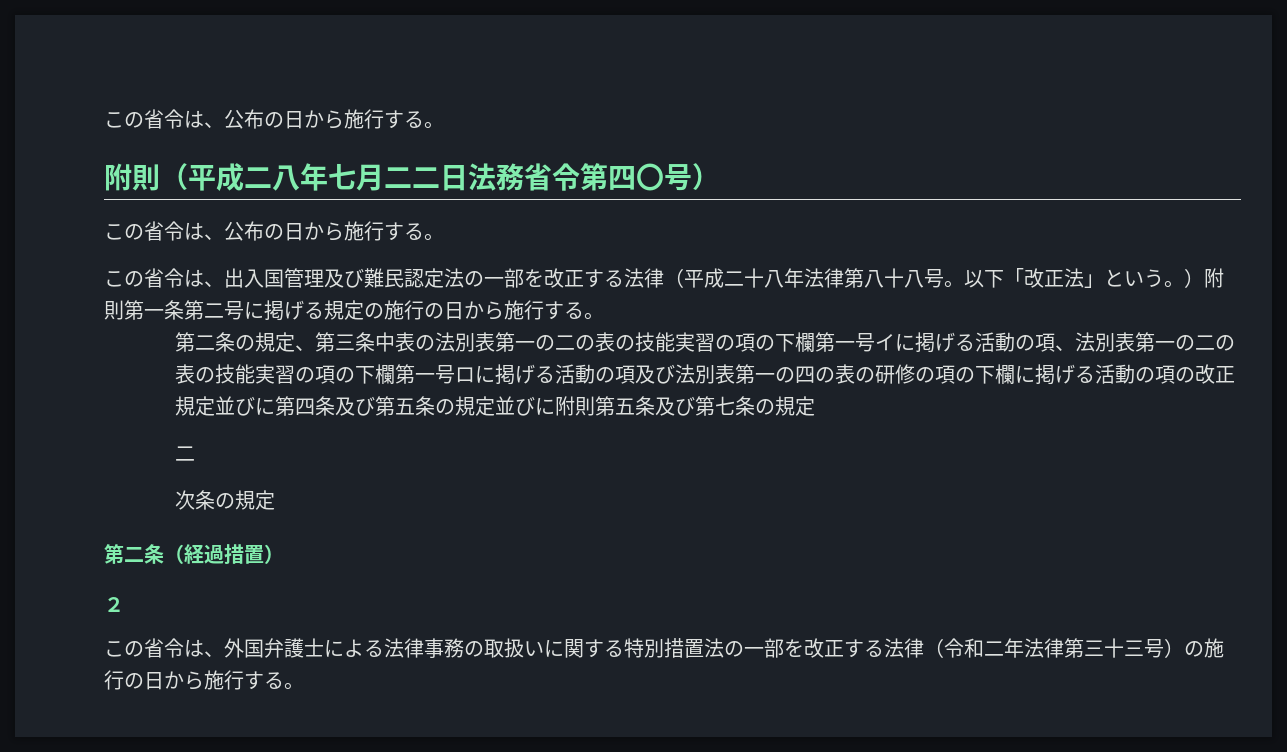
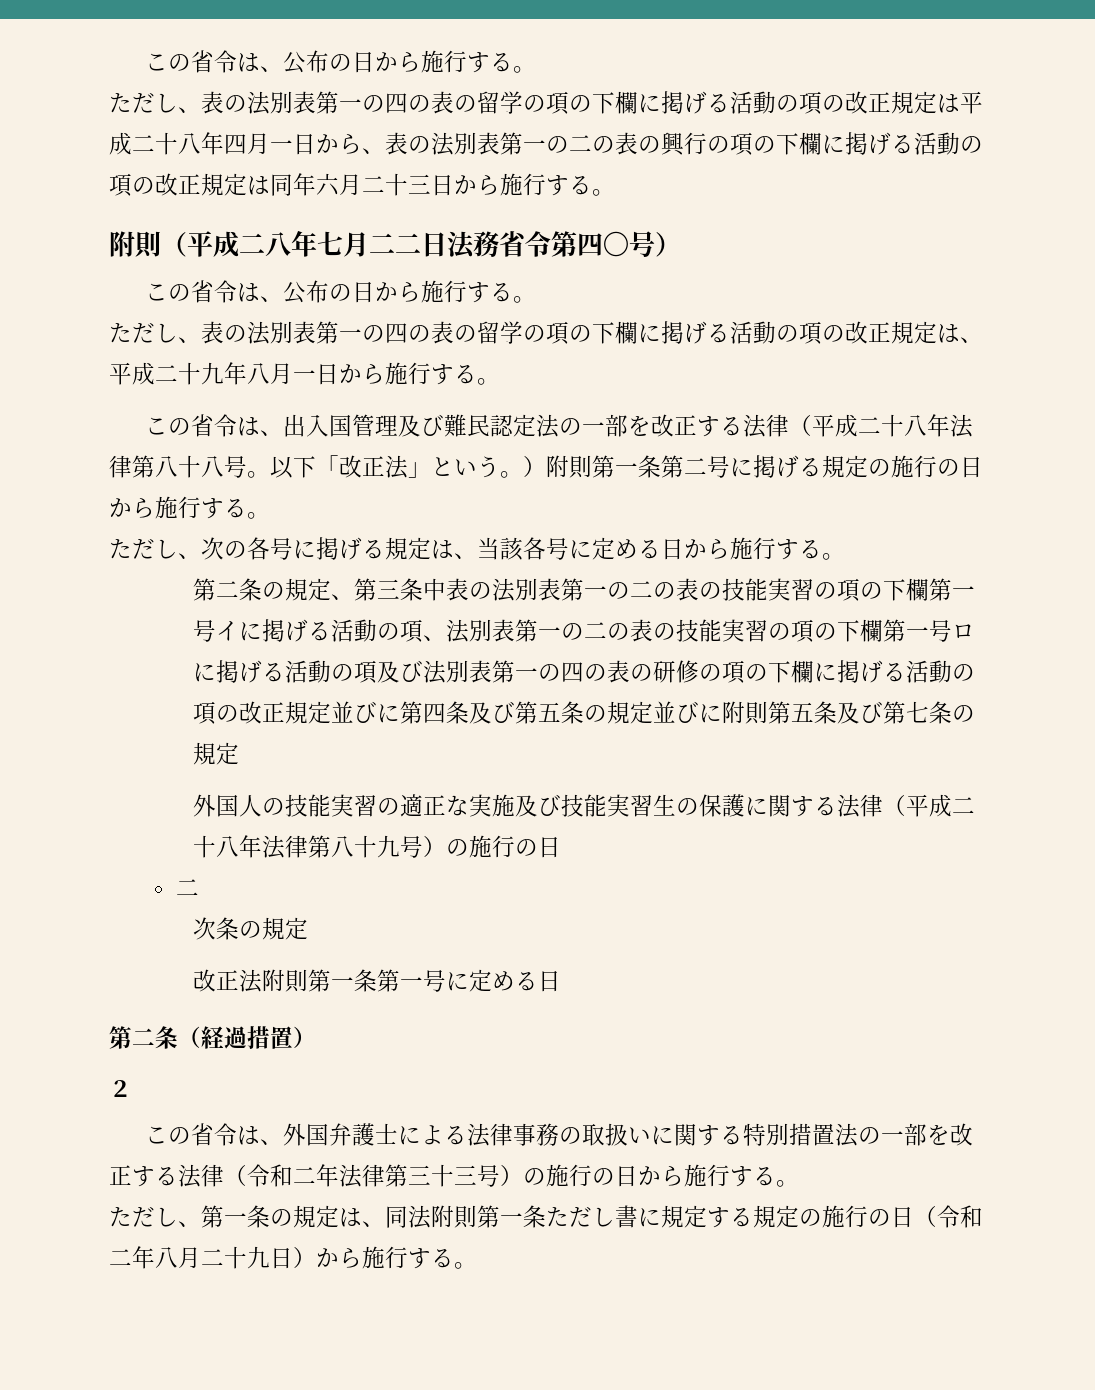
[104,109,444,129] この省令は、公布の日から施行する。 -> [145,50,537,74] [109,91,983,115] [109,132,983,156] [109,173,615,197] この省令は、公布の日から施行する。 // ただし、表の法別表第一の四の表の留学の項の下欄に掲げる活動の項の改正規定は平成二十八年四月一日から、表の法別表第一の二の表の興行の項の下欄に掲げる活動の項の改正規定は同年六月二十三日から施行する。
(444, 237) none -> [109,321,983,345] [109,362,500,385] // ただし、表の法別表第一の四の表の留学の項の下欄に掲げる活動の項の改正規定は、平成二十九年八月一日から施行する。
(604, 316) none -> [109,537,845,561] // ただし、次の各号に掲げる規定は、当該各号に定める日から施行する。
[175,446,196,461] [175,490,276,510] 二 // 次条の規定 -> [192,794,975,818] [192,835,561,859] [175,879,199,896] [192,917,308,940] [192,969,561,993] 外国人の技能実習の適正な実施及び技能実習生の保護に関する法律（平成二十八年法律第八十九号）の施行の日 // 二 // 次条の規定 // 改正法附則第一条第一号に定める日
(304, 686) none -> [109,1205,983,1229] [109,1246,477,1269] // ただし、第一条の規定は、同法附則第一条ただし書に規定する規定の施行の日（令和二年八月二十九日）から施行する。

